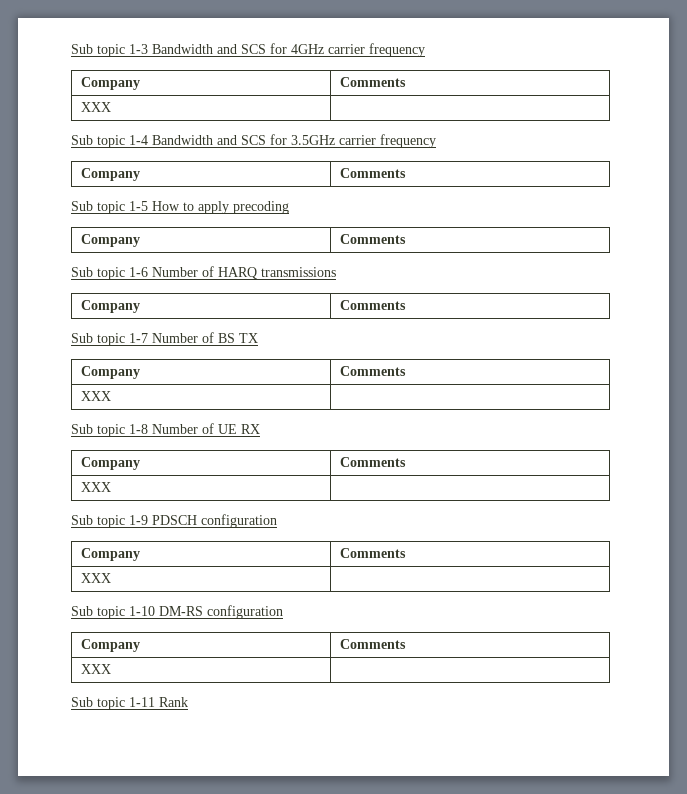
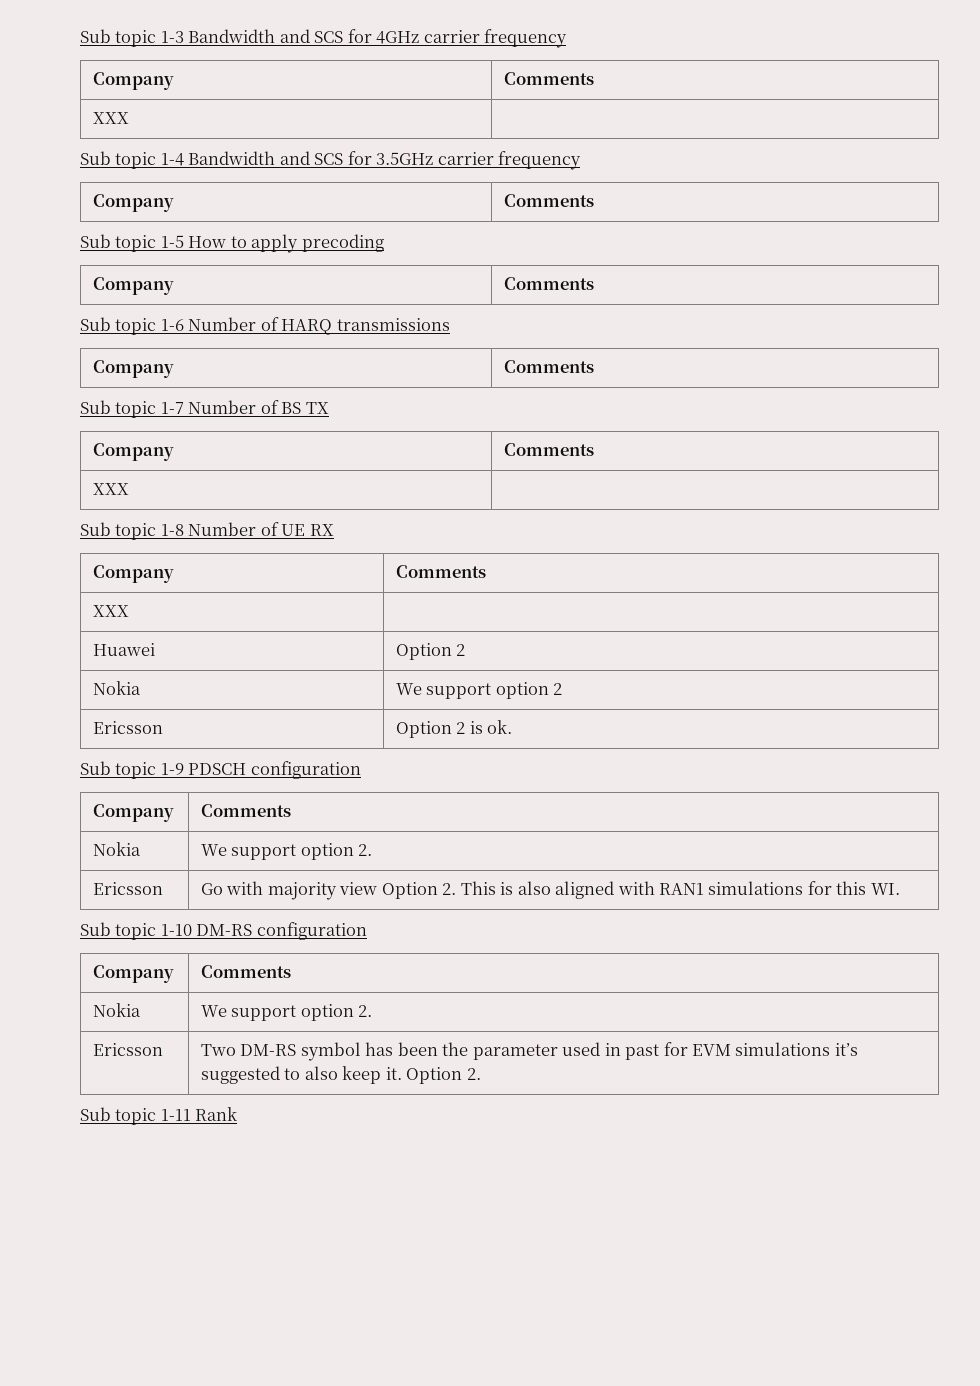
(112, 487) none -> [93,643,156,656] [396,643,466,660] [93,681,142,695] [396,682,563,699] [93,721,164,734] [396,720,513,738] // Huawei | Option 2 // Nokia | We support option 2 // Ericsson | Option 2 is ok.
[81,573,112,583] XXX | -> [93,842,142,856] [201,843,373,860] [93,882,164,895] [201,881,900,900] Nokia | We support option 2. // Ericsson | Go with majority view Option 2. This is also aligned with RAN1 simulations for this WI.
[81,664,112,674] XXX | -> [93,1003,142,1017] [201,1004,373,1021] [93,1043,164,1056] [201,1042,858,1061] [201,1066,481,1084] Nokia | We support option 2. // Ericsson | Two DM-RS symbol has been the parameter used in past for EVM simulations it’s suggested to also keep it. Option 2.

